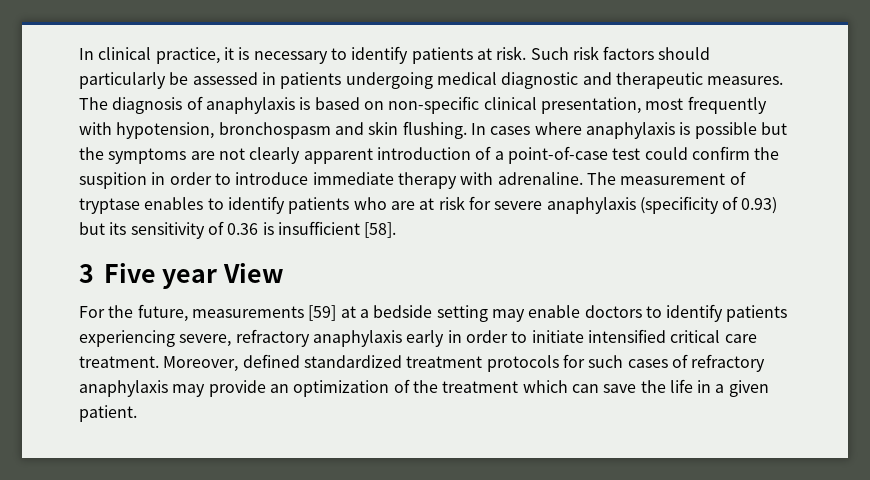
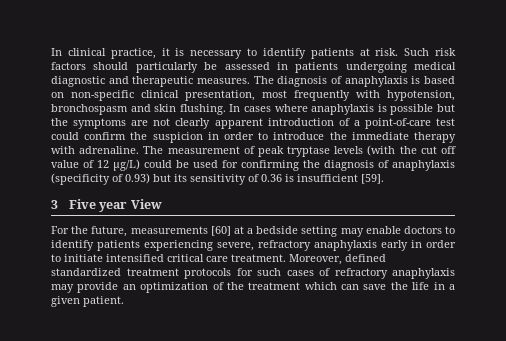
[507,146,608,164] point-of-case -> [364,118,431,129] point-of-care
[79,172,147,189] suspition -> [152,132,203,143] suspicion
(309, 178) none -> [329,132,347,140] the
[79,196,543,214] tryptase enables to identify patients who are at risk for severe -> [257,145,457,157] [51,159,389,171] peak tryptase levels (with the cut off value of 12 µg/L) could be used for confirming the diagnosis of
[364,222,397,238] [58]. -> [361,174,384,184] [59].
[308,305,337,321] [59] -> [210,226,231,236] [60]

